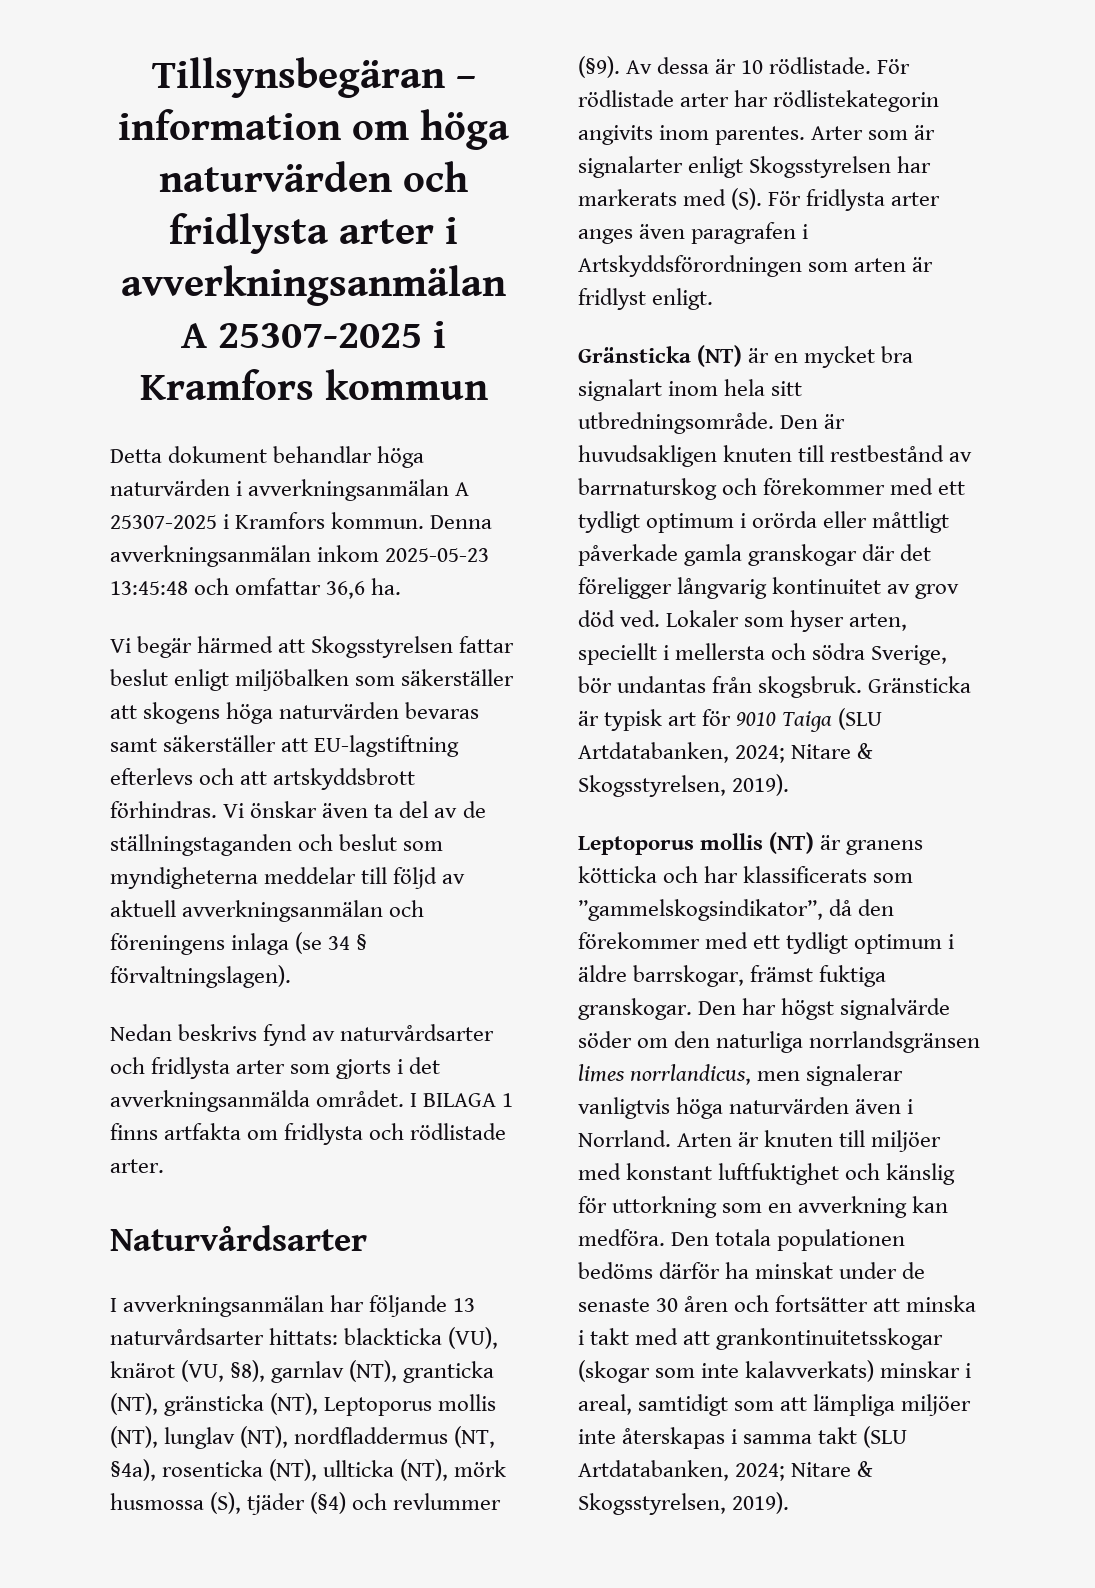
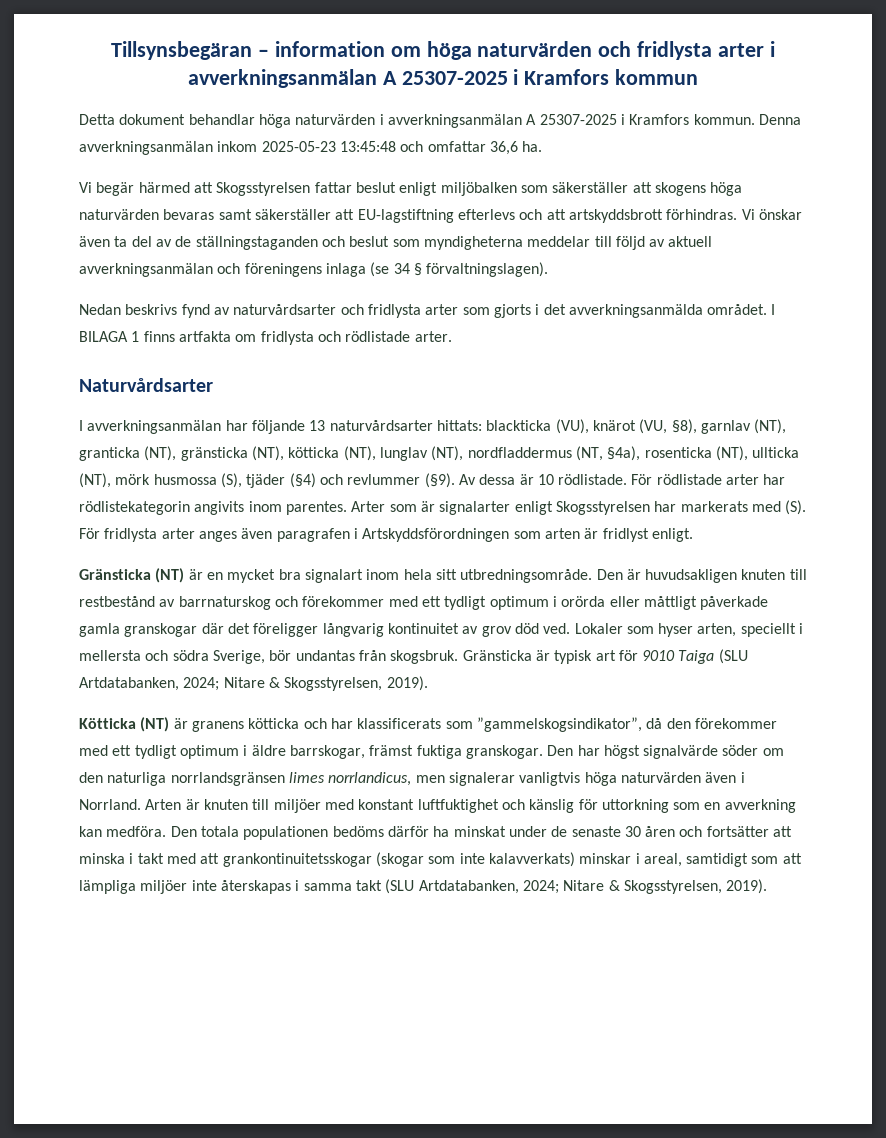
[324,1394,497,1416] Leptoporus mollis -> [288,447,340,458] kötticka
[578,833,764,855] Leptoporus mollis -> [79,718,136,729] Kötticka

